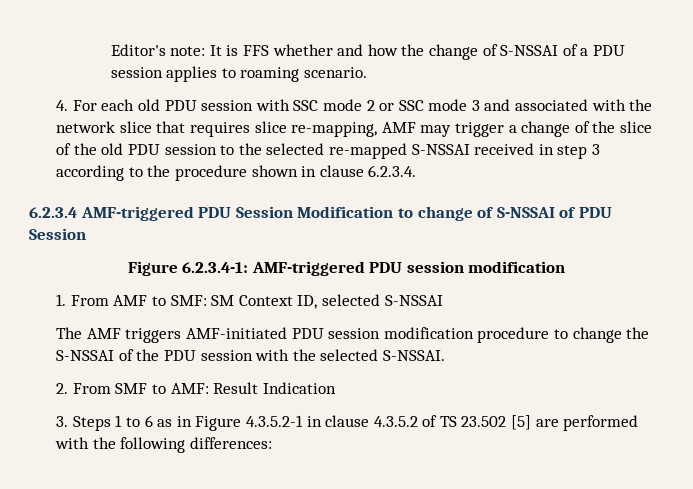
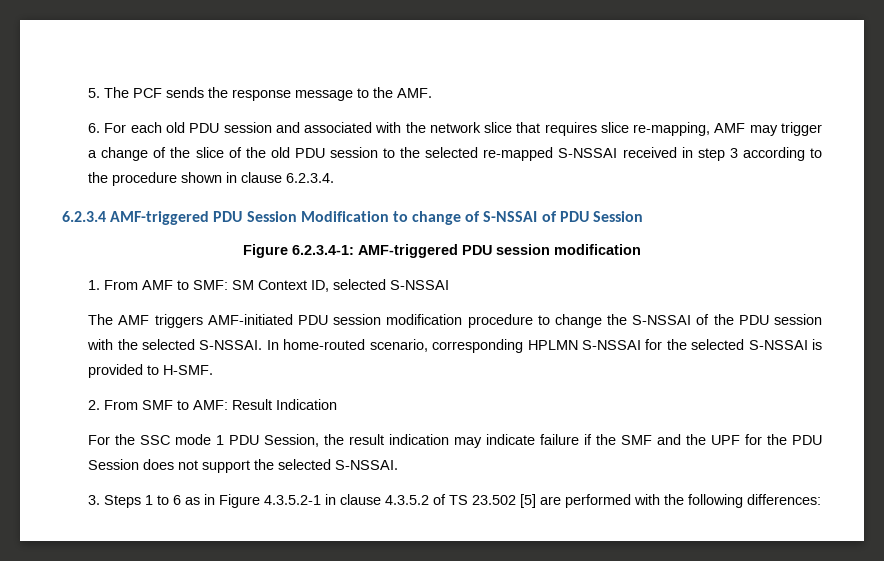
[110,44,625,60] [110,66,368,82] [56,100,69,111] Editor's note: It is FFS whether and how the change of S-NSSAI of a PDU session applies to roaming scenario. // 4. -> [88,87,433,101] [88,123,101,133] 5. The PCF sends the response message to the AMF. // 6.
[255,99,480,111] with SSC mode 2 or SSC mode 3 -> (272, 127) none
(445, 355) none -> [266,339,822,353] [88,364,214,378] In home-routed scenario, corresponding HPLMN S-NSSAI for the selected S-NSSAI is provided to H-SMF.
(336, 388) none -> [88,434,822,448] [88,459,399,473] // For the SSC mode 1 PDU Session, the result indication may indicate failure if the SMF and the UPF for the PDU Session does not support the selected S-NSSAI.

